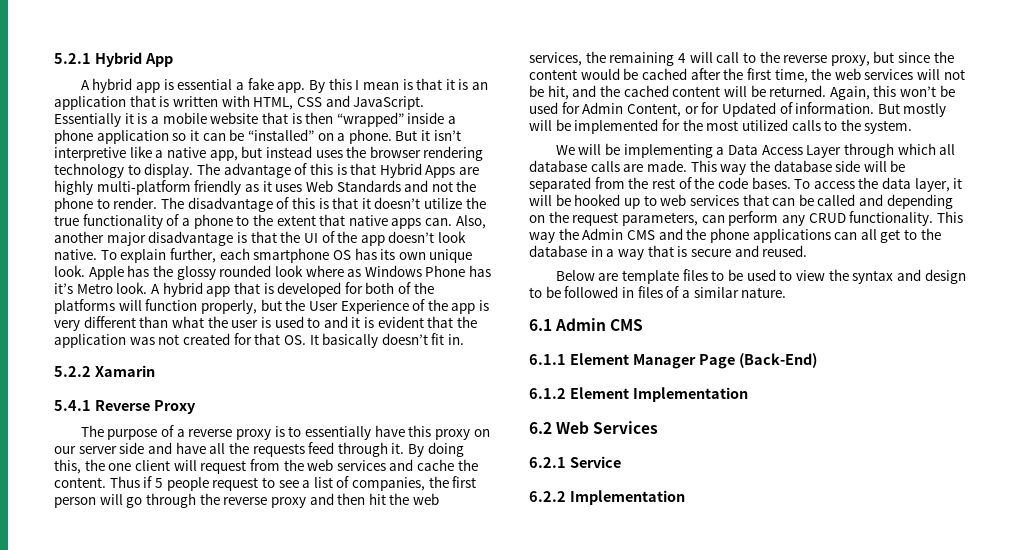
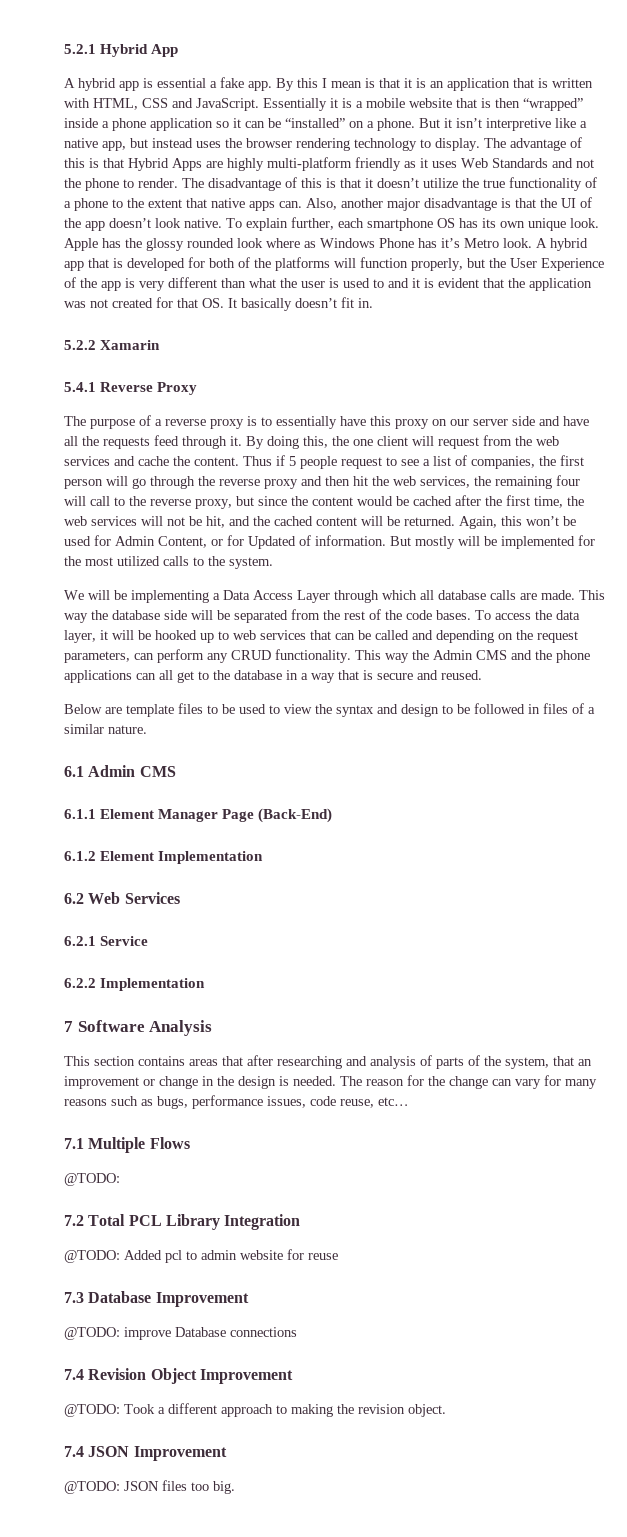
[677,53,686,63] 4 -> [556,475,580,486] four
(685, 497) none -> [64,1020,213,1036] [64,1055,592,1069] [64,1075,597,1089] [64,1095,409,1109] [64,1137,190,1153] [64,1173,120,1186] [64,1214,301,1230] [64,1249,338,1263] [64,1291,249,1307] [64,1327,297,1340] [64,1368,293,1384] [64,1403,446,1417] [64,1446,227,1461] [64,1480,235,1494] // 7 Software Analysis // This section contains areas that after researching and analysis of parts of the system, that an improvement or change in the design is needed. The reason for the change can vary for many reasons such as bugs, performance issues, code reuse, etc… // 7.1 Multiple Flows // @TODO: // 7.2 Total PCL Library Integration // @TODO: Added pcl to admin website for reuse // 7.3 Database Improvement // @TODO: improve Database connections // 7.4 Revision Object Improvement // @TODO: Took a different approach to making the revision object. // 7.4 JSON Improvement // @TODO: JSON files too big.

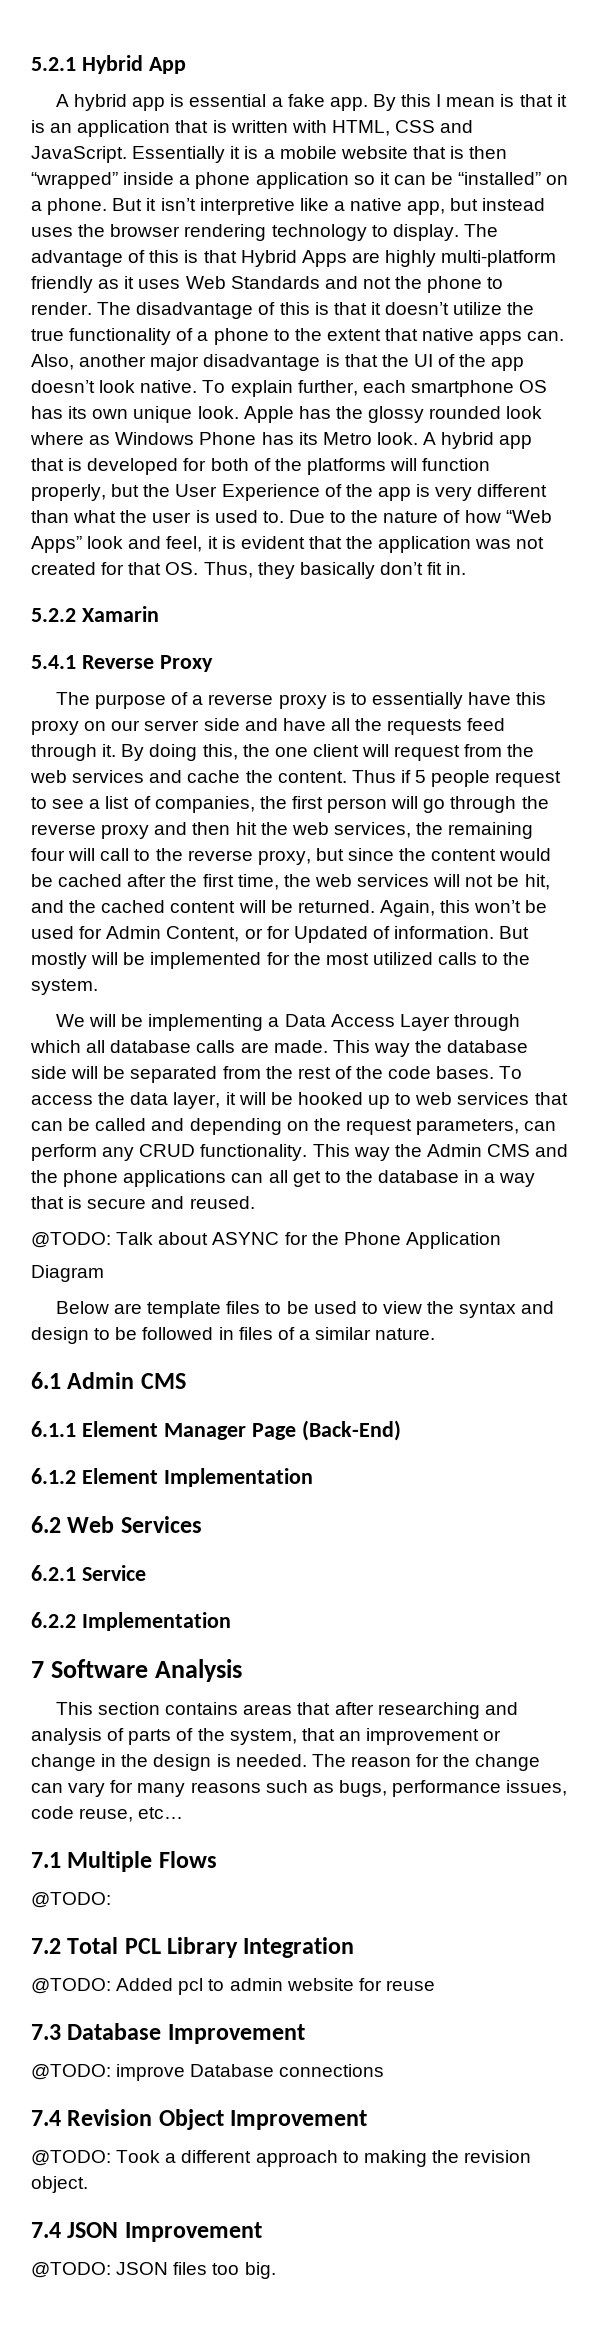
[441,238,460,248] it’s -> [298,432,318,445] its
[373,278,409,288] to and -> [262,510,552,523] [31,536,203,553] to. Due to the nature of how “Web Apps” look and feel,
[228,298,337,311] It basically doesn’t -> [203,562,423,579] Thus, they basically don’t
(482, 675) none -> [31,1232,501,1249] [31,1265,104,1282] // @TODO: Talk about ASYNC for the Phone Application // Diagram

